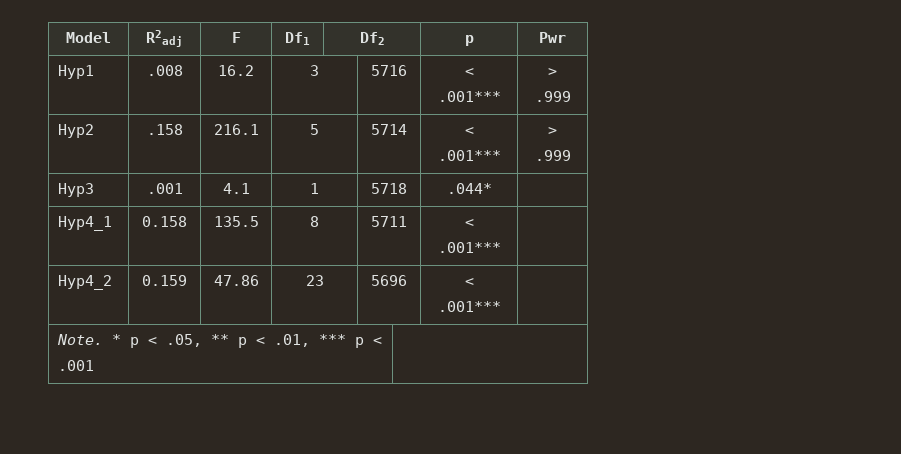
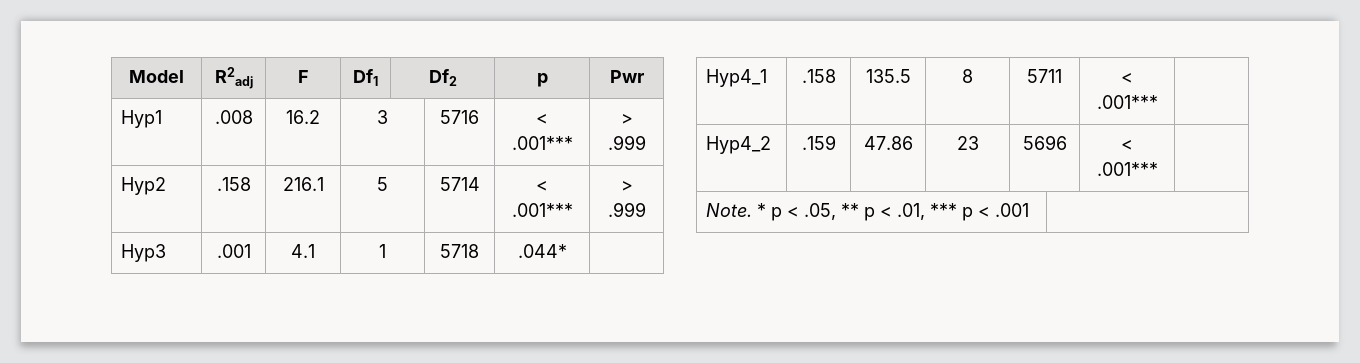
[142,216,187,227] 0.158 -> [801,69,836,83] .158
[142,275,187,286] 0.159 -> [801,135,836,150] .159

